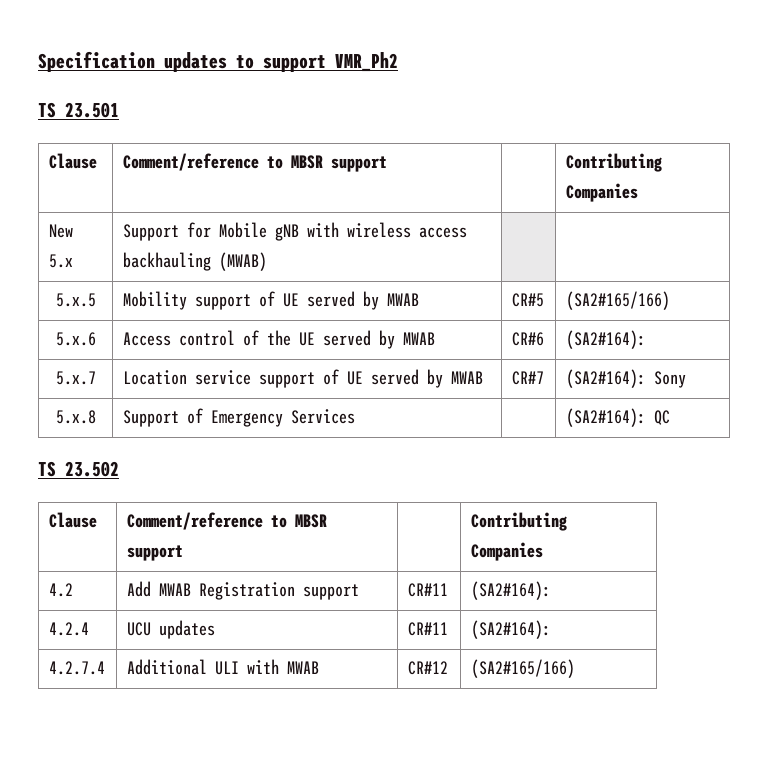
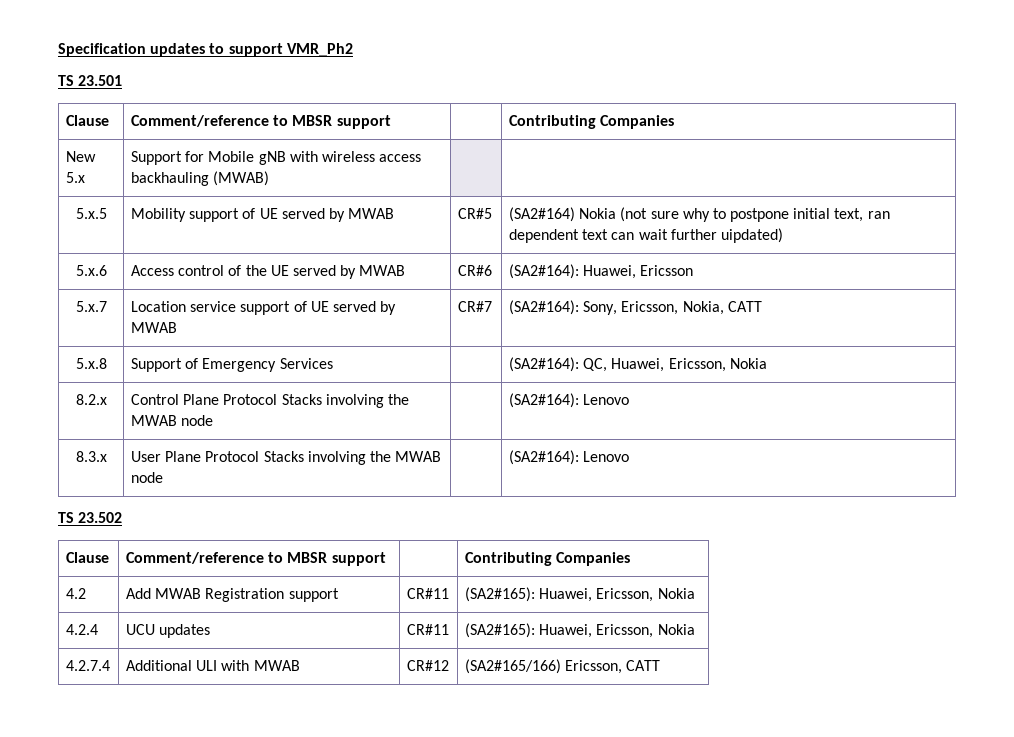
[565,291,670,310] (SA2#165/166) -> [508,207,890,222] [508,228,783,243] (SA2#164) Nokia (not sure why to postpone initial text, ran dependent text can wait further uipdated)
(646, 339) none -> [583,265,694,279] Huawei, Ericsson
[653,371,686,388] Sony -> [583,301,762,315] Sony, Ericsson, Nokia, CATT
[653,410,670,425] QC -> [583,358,767,372] [75,394,107,405] [130,394,409,408] [130,415,214,426] [508,393,630,408] [75,451,107,462] [130,451,442,465] [130,472,163,483] [508,450,630,465] QC, Huawei, Ericsson, Nokia // 8.2.x | Control Plane Protocol Stacks involving the MWAB node | | (SA2#164): Lenovo // 8.3.x | User Plane Protocol Stacks involving the MWAB node | | (SA2#164): Lenovo
[470,581,551,600] (SA2#164): -> [464,587,695,602] (SA2#165): Huawei, Ericsson, Nokia
[470,620,551,639] (SA2#164): -> [464,623,695,638] (SA2#165): Huawei, Ericsson, Nokia
(575, 668) none -> [565,660,661,674] Ericsson, CATT

